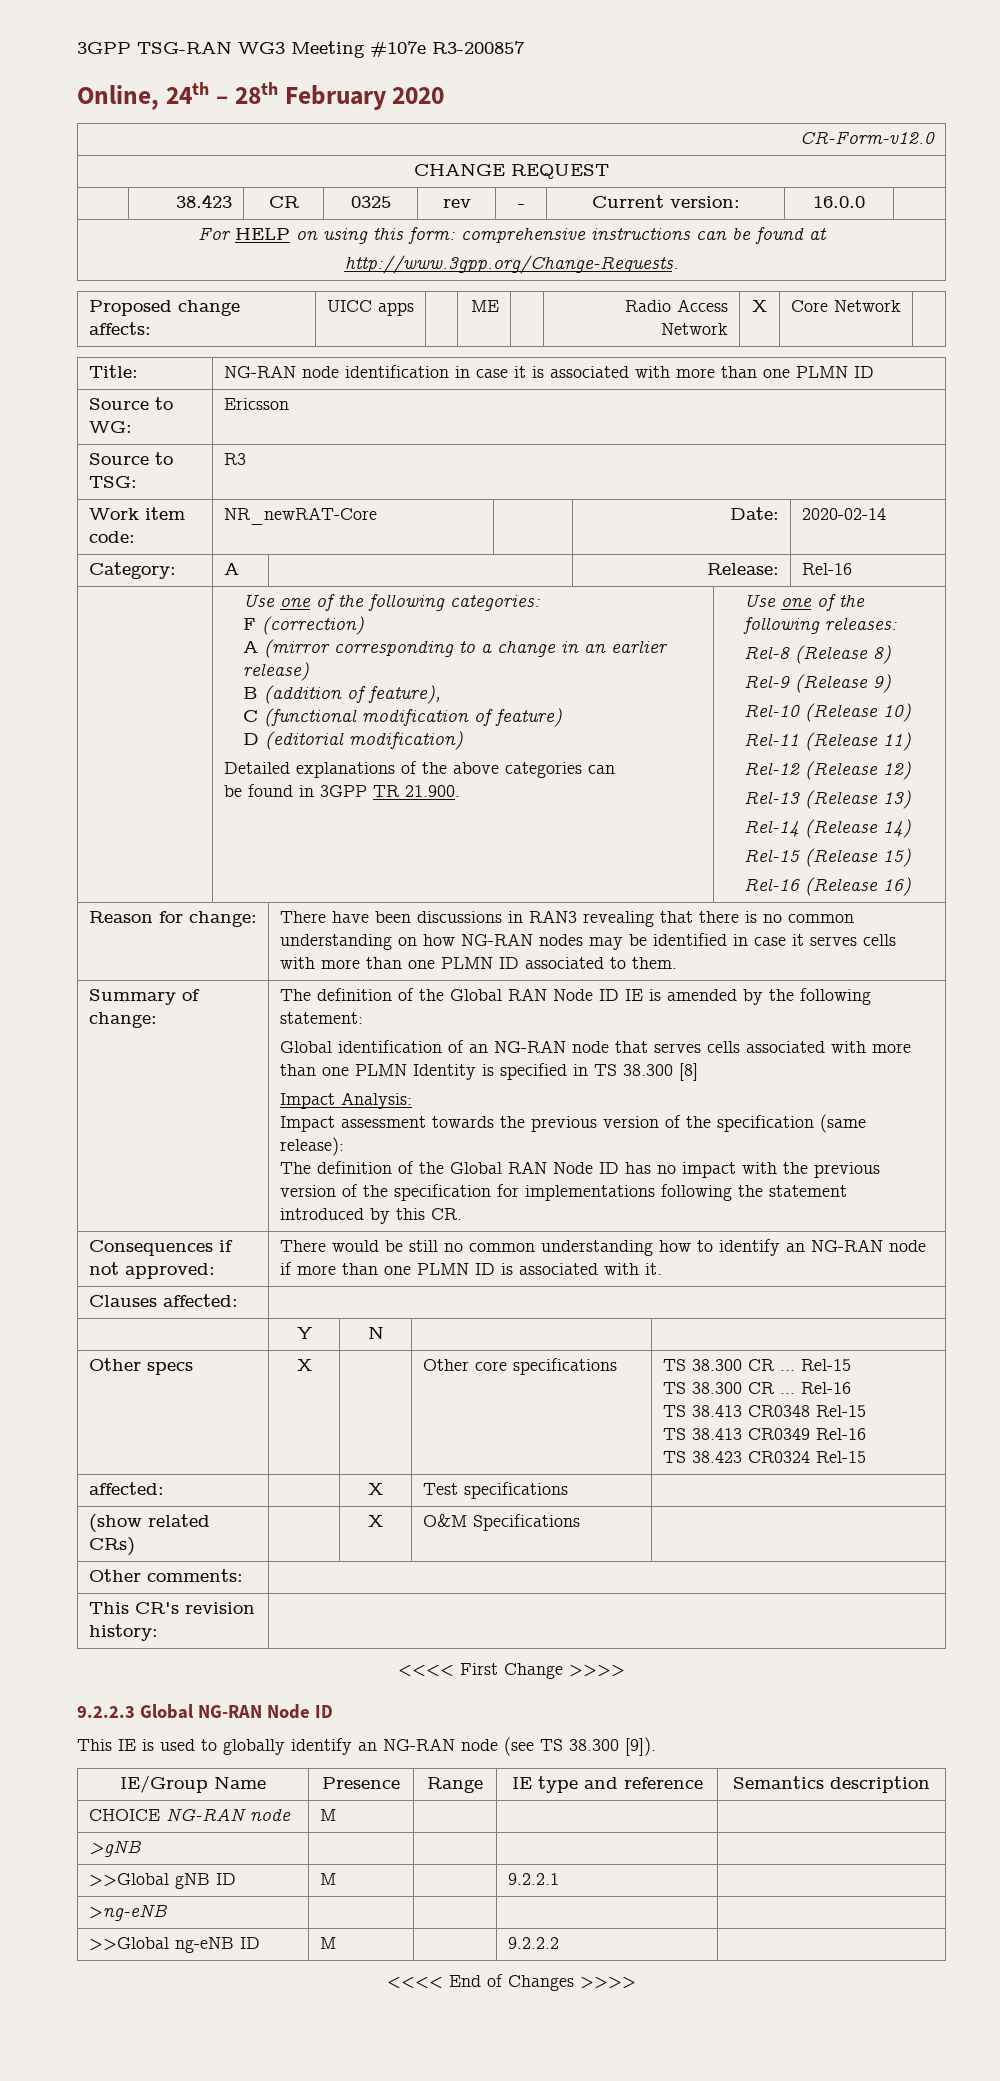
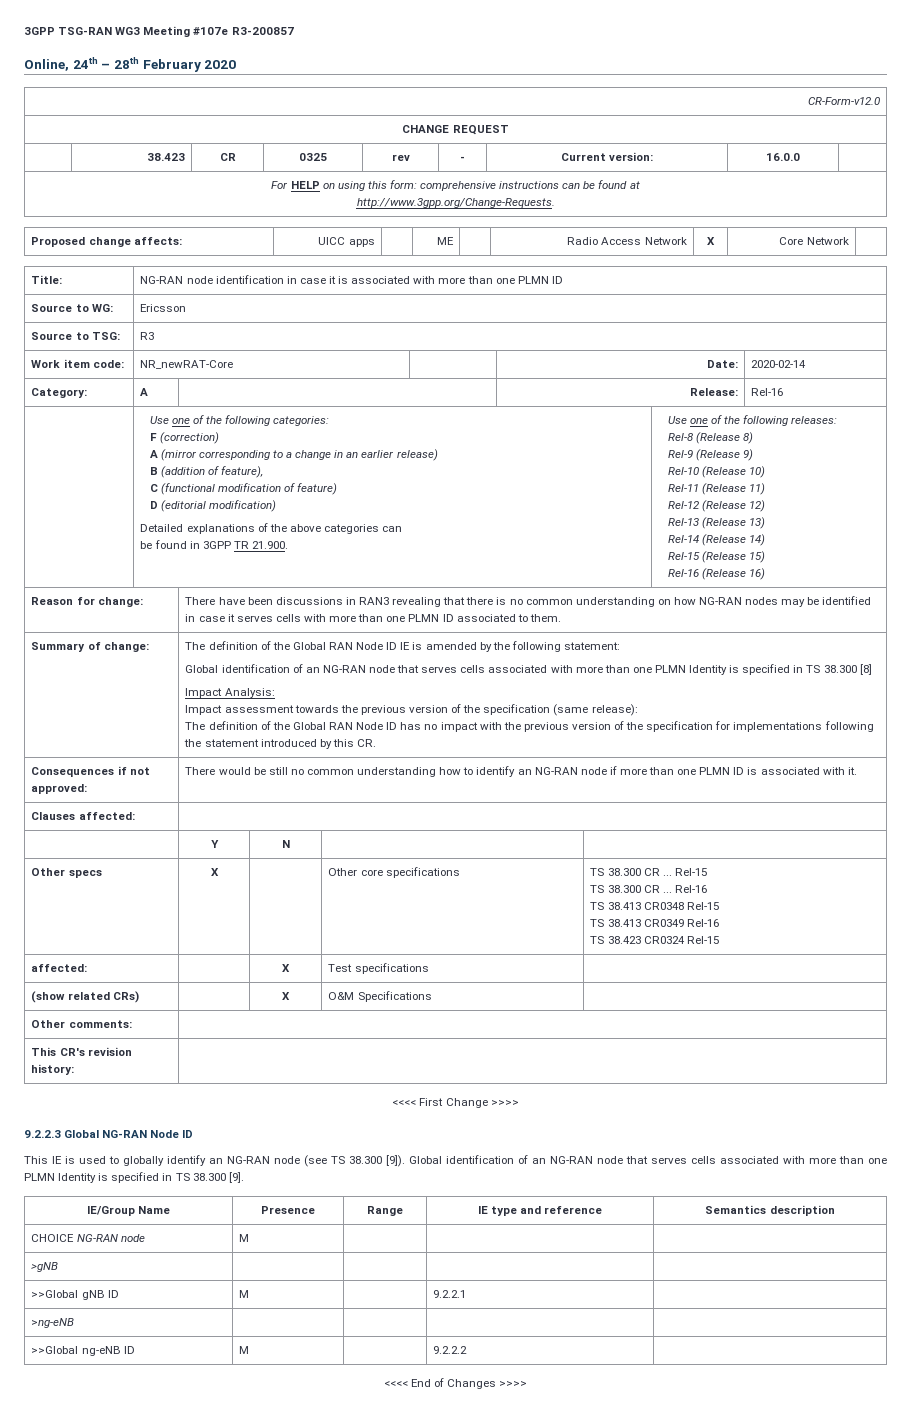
(656, 1746) none -> [409,1155,887,1164] [24,1172,244,1183] Global identification of an NG-RAN node that serves cells associated with more than one PLMN Identity is specified in TS 38.300 [9].

